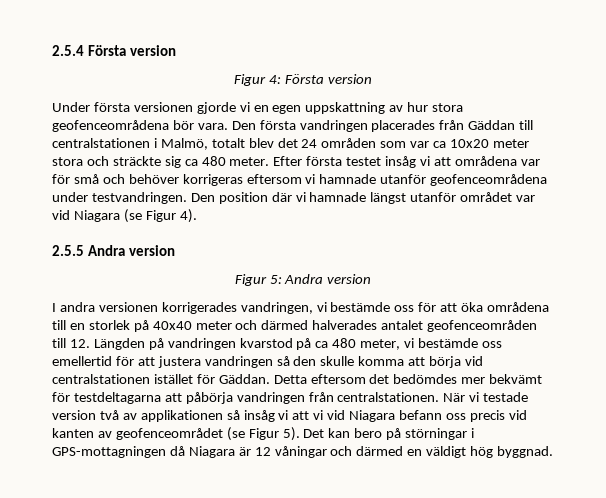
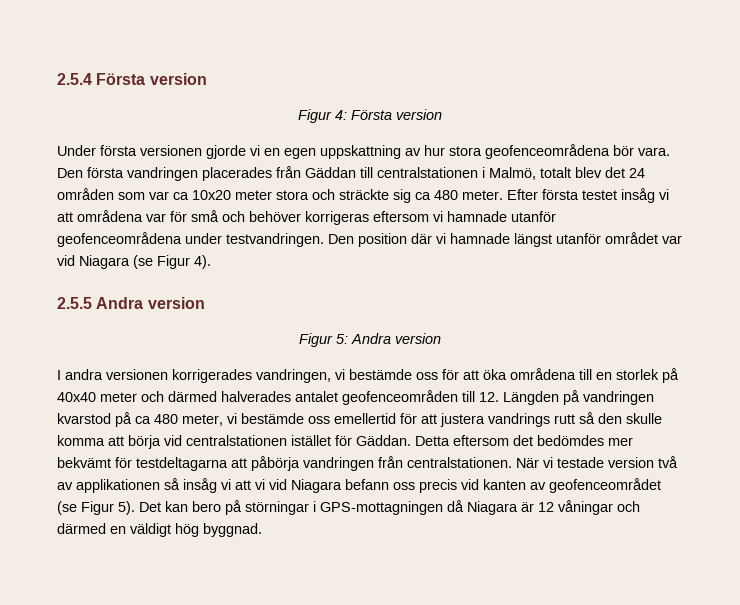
[204,356,273,368] vandringen -> [488,413,575,427] vandrings rutt

